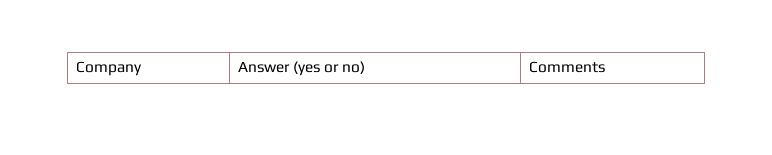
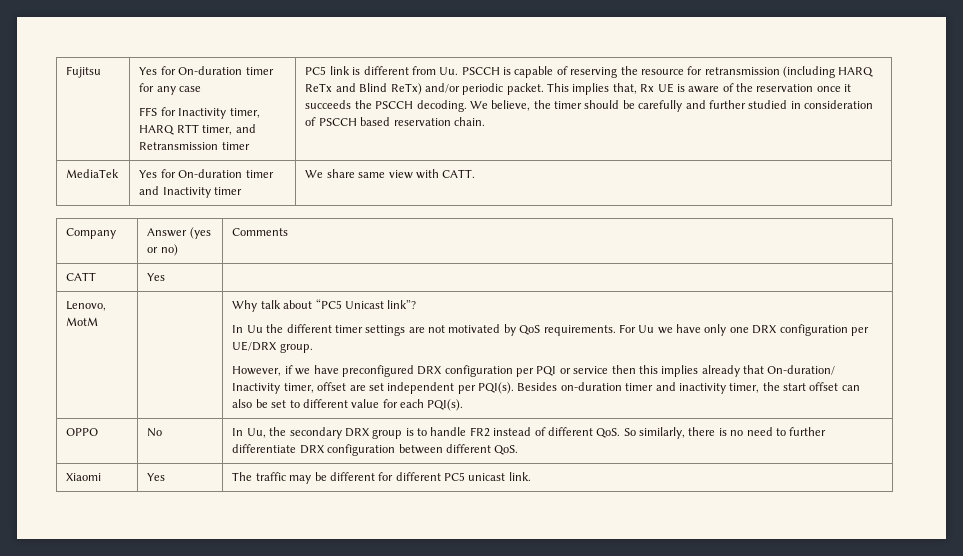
(75, 68) none -> [66,66,102,78] [139,66,274,75] [139,83,202,95] [139,107,260,119] [139,124,256,135] [139,142,250,150] [305,66,875,78] [305,83,852,95] [305,100,874,112] [305,117,485,126] [66,169,120,178] [139,169,274,178] [139,186,243,198] [305,169,476,179] Fujitsu | Yes for On-duration timer for any case // FFS for Inactivity timer, HARQ RTT timer, and Retransmission timer | PC5 link is different from Uu. PSCCH is capable of reserving the resource for retransmission (including HARQ ReTx and Blind ReTx) and/or periodic packet. This implies that, Rx UE is aware of the reservation once it succeeds the PSCCH decoding. We believe, the timer should be carefully and further studied in consideration of PSCCH based reservation chain. // MediaTek | Yes for On-duration timer and Inactivity timer | We share same view with CATT. //
(605, 67) none -> [66,272,97,281] [147,273,166,281] [66,301,107,311] [66,317,99,326] [232,299,417,312] [232,324,869,336] [232,341,313,353] [232,365,836,377] [232,382,860,394] [232,399,464,411] [66,428,99,436] [147,428,163,437] [232,427,827,439] [232,444,519,456] [66,473,102,481] [147,473,166,481] [232,472,531,484] // CATT | Yes | // Lenovo, MotM | | Why talk about “PC5 Unicast link”? // In Uu the different timer settings are not motivated by QoS requirements. For Uu we have only one DRX configuration per UE/DRX group. // However, if we have preconfigured DRX configuration per PQI or service then this implies already that On-duration/ Inactivity timer, offset are set independent per PQI(s). Besides on-duration timer and inactivity timer, the start offset can also be set to different value for each PQI(s). // OPPO | No | In Uu, the secondary DRX group is to handle FR2 instead of different QoS. So similarly, there is no need to further differentiate DRX configuration between different QoS. // Xiaomi | Yes | The traffic may be different for different PC5 unicast link.

